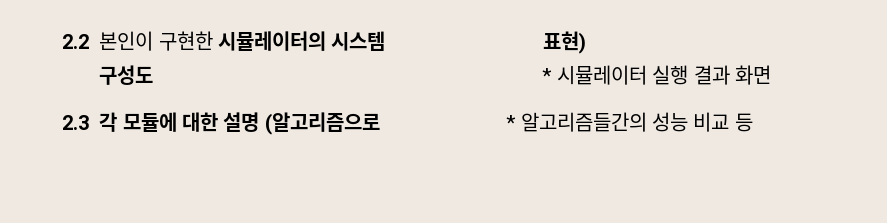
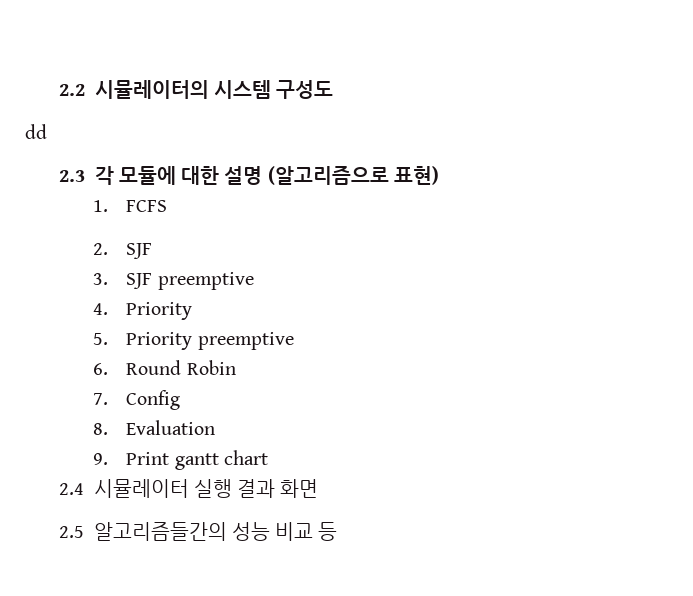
[99,31,213,51] 본인이 구현한 -> (85, 90) none
(154, 75) none -> [25,124,47,139] // dd
[542,68,553,83] * -> [92,200,168,212] [92,243,153,259] [92,272,254,290] [92,302,193,320] [92,332,294,350] [92,360,236,375] [92,390,181,410] [92,420,216,435] [92,450,268,470] [58,483,84,495] 1. FCFS // 2. SJF // 3. SJF preemptive // 4. Priority // 5. Priority preemptive // 6. Round Robin // 7. Config // 8. Evaluation // 9. Print gantt chart // 2.4
[506,115,517,130] * -> [58,526,84,538] 2.5

